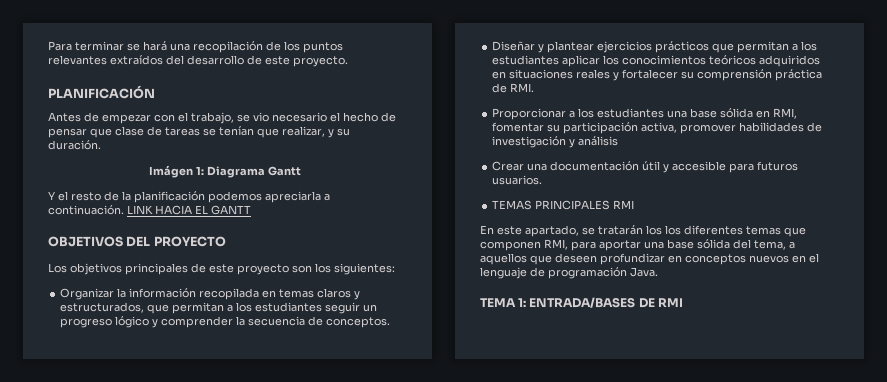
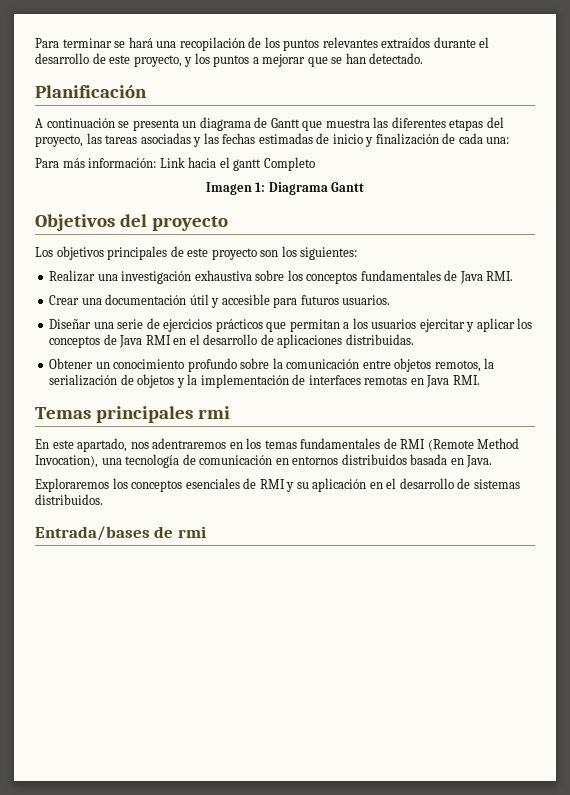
[166,55,184,65] del -> [433,37,490,48] durante el
[293,56,348,67] [48,85,155,99] [48,112,396,124] [48,126,350,138] [48,140,101,150] [148,165,301,178] [48,191,330,203] [48,205,251,215] [48,236,226,247] proyecto. // PLANIFICACIÓN // Antes de empezar con el trabajo, se vio necesario el hecho de pensar que clase de tareas se tenían que realizar, y su duración. // Imágen 1: Diagrama Gantt // Y el resto de la planificación podemos apreciarla a continuación. LINK HACIA EL GANTT // OBJETIVOS DEL PROYECTO -> [133,53,424,67] [35,85,147,98] [35,117,504,131] [35,133,510,147] [35,157,315,171] [205,182,365,195] [35,214,228,231] proyecto, y los puntos a mejorar que se han detectado. // Planificación // A continuación se presenta un diagrama de Gantt que muestra las diferentes etapas del proyecto, las tareas asociadas y las fechas estimadas de inicio y finalización de cada una: // Para más información: Link hacia el gantt Completo // Imagen 1: Diagrama Gantt // Objetivos del proyecto
[60,288,361,300] [60,302,378,314] [60,316,391,328] [492,41,818,53] [492,55,821,67] [492,69,823,81] [492,83,535,93] [492,108,798,120] [492,122,823,134] [492,136,619,148] Organizar la información recopilada en temas claros y estructurados, que permitan a los estudiantes seguir un progreso lógico y comprender la secuencia de conceptos. // Diseñar y plantear ejercicios prácticos que permitan a los estudiantes aplicar los conocimientos teóricos adquiridos en situaciones reales y fortalecer su comprensión práctica de RMI. // Proporcionar a los estudiantes una base sólida en RMI, fomentar su participación activa, promover habilidades de investigación y análisis -> [49,270,514,284] Realizar una investigación exhaustiva sobre los conceptos fundamentales de Java RMI.
[492,200,635,210] [480,225,806,237] [480,239,795,251] [480,253,819,265] [480,267,658,279] [480,297,683,308] TEMAS PRINCIPALES RMI // En este apartado, se tratarán los los diferentes temas que componen RMI, para aportar una base sólida del tema, a aquellos que deseen profundizar en conceptos nuevos en el lenguaje de programación Java. // TEMA 1: ENTRADA/BASES DE RMI -> [49,318,533,332] [49,334,414,348] [49,358,495,372] [49,374,480,388] [35,406,230,423] [35,438,520,452] [35,454,493,468] [35,478,520,492] [35,494,103,505] [35,526,206,541] Diseñar una serie de ejercicios prácticos que permitan a los usuarios ejercitar y aplicar los conceptos de Java RMI en el desarrollo de aplicaciones distribuidas. // Obtener un conocimiento profundo sobre la comunicación entre objetos remotos, la serialización de objetos y la implementación de interfaces remotas en Java RMI. // Temas principales rmi // En este apartado, nos adentraremos en los temas fundamentales de RMI (Remote Method Invocation), una tecnología de comunicación en entornos distribuidos basada en Java. // Exploraremos los conceptos esenciales de RMI y su aplicación en el desarrollo de sistemas distribuidos. // Entrada/bases de rmi

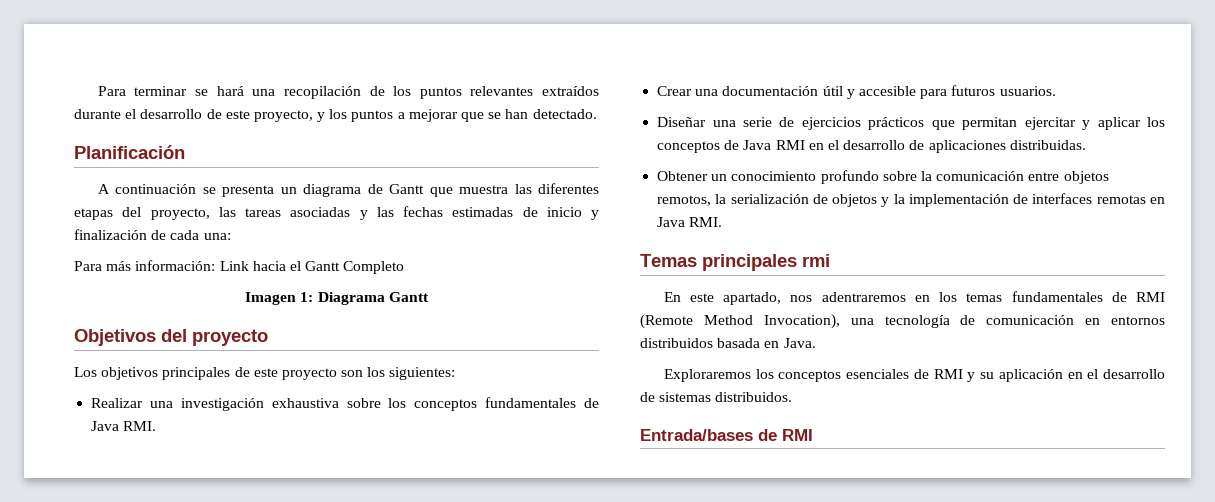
[233,159,262,171] gantt -> [305,261,341,271] Gantt
[343,318,417,329] a los usuarios -> (1018, 123) none
[177,526,206,538] rmi -> [782,429,813,441] RMI

